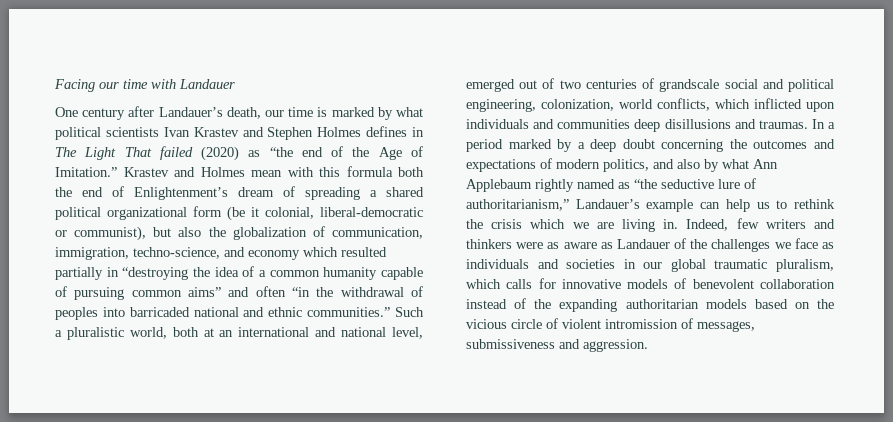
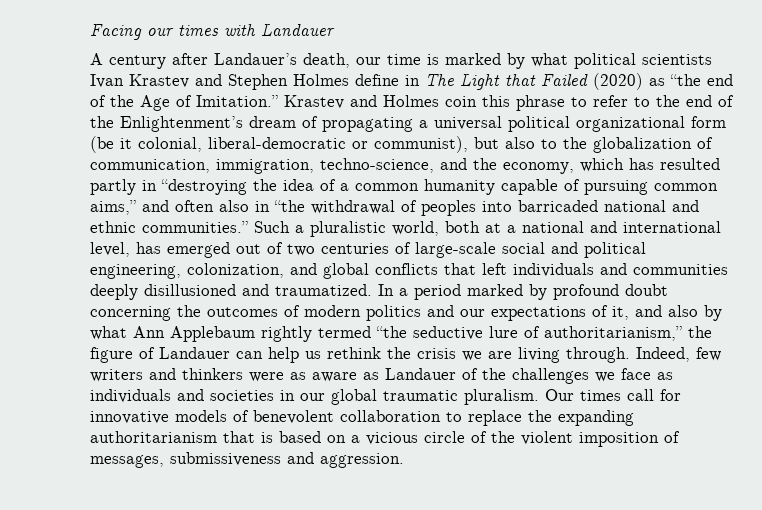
[123,79,148,89] time -> [178,25,219,36] times
[55,107,78,117] One -> [90,53,103,65] A
[366,126,408,137] defines -> [355,74,399,86] define
[124,146,193,160] That failed -> [505,74,588,86] that Failed
[251,166,424,177] mean with this formula both -> [445,95,650,111] coin this phrase to refer to
(124, 191) none -> [90,116,114,128] the
[305,187,424,200] spreading a shared -> [322,116,502,132] propagating a universal
(202, 232) none -> [541,139,557,149] to
[248,247,387,260] [55,267,103,280] economy which resulted partially -> [473,158,720,174] [90,179,136,195] the economy, which has resulted partly
[188,287,221,297] aims” -> [90,200,136,215] aims,”
[292,287,334,297] “in the -> [219,200,305,212] also in “the
[219,327,424,339] an international and national level, -> [507,221,721,233] [90,242,161,257] a national and international level, has
[659,79,720,92] grandscale -> [415,242,496,258] large-scale
[619,98,835,112] [466,119,808,132] world conflicts, which inflicted upon individuals and communities deep disillusions and traumas. -> [290,263,728,279] [90,284,372,300] and global conflicts that left individuals and communities deeply disillusioned and traumatized.
[577,139,617,152] a deep -> [553,284,619,300] profound
[814,139,835,149] [466,158,649,172] and expectations of modern politics, -> [284,305,629,321] of modern politics and our expectations of it,
[577,179,630,189] named as -> [318,326,371,338] termed
[575,199,694,212] Landauer’s example -> [688,326,712,338] [90,347,230,363] the figure of Landauer
[776,200,788,209] to -> (321, 355) none
[530,219,566,229] which -> (456, 353) none
[663,219,679,229] in. -> [566,347,630,363] through.
[776,259,834,272] [466,279,533,289] pluralism, which calls -> [464,389,654,405] pluralism. Our times call
[466,298,747,312] instead of the expanding authoritarian models -> [446,410,634,426] [90,431,273,443] to replace the expanding authoritarianism that is
[817,299,834,309] the -> [351,435,360,443] a
[562,319,678,329] violent intromission -> [491,431,659,447] the violent imposition

